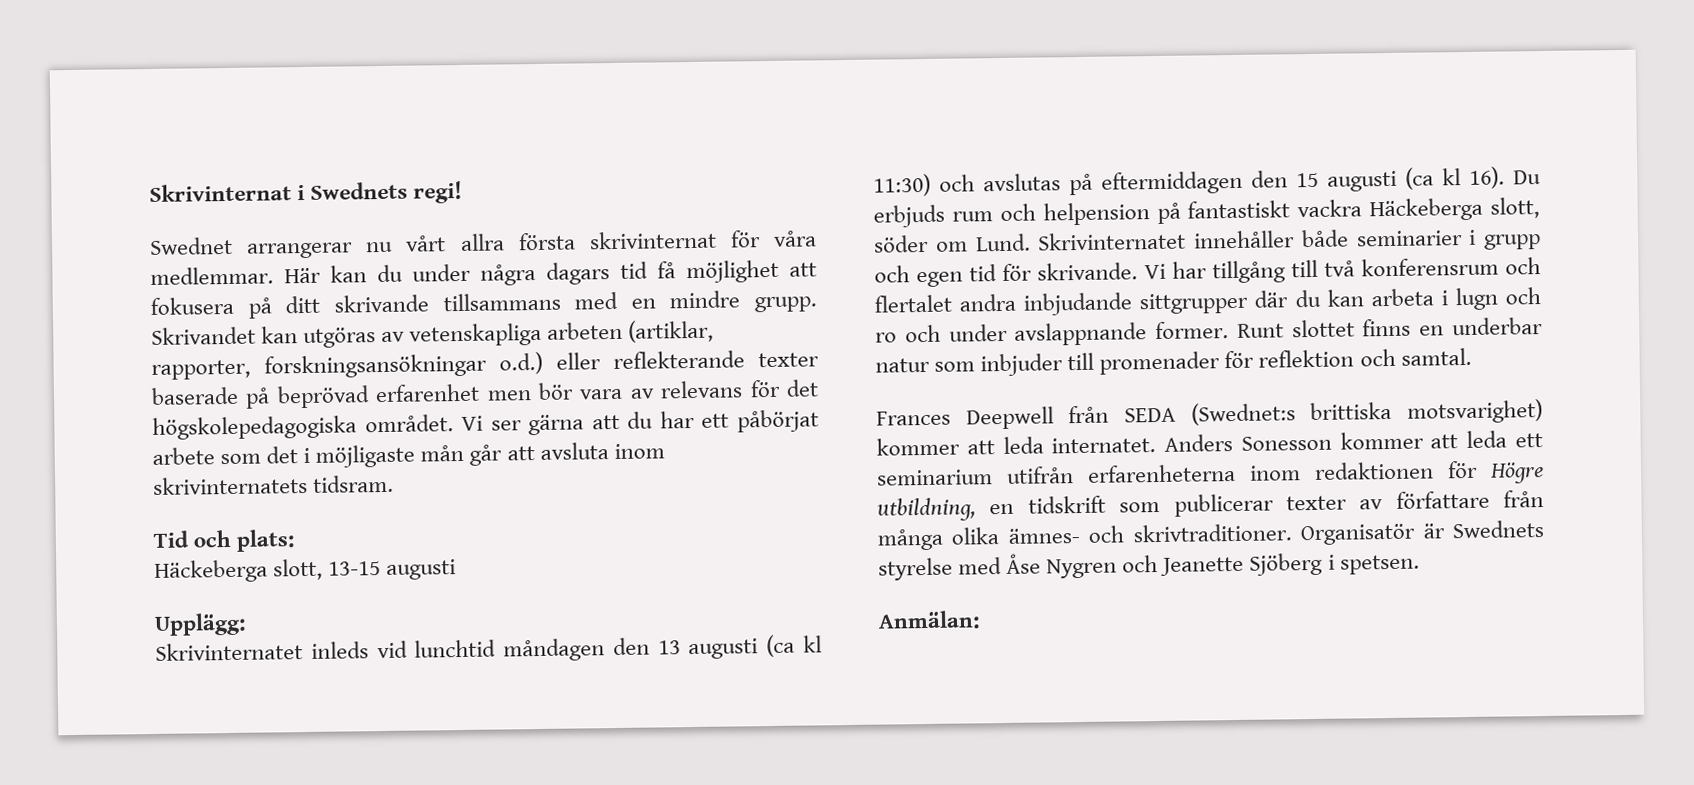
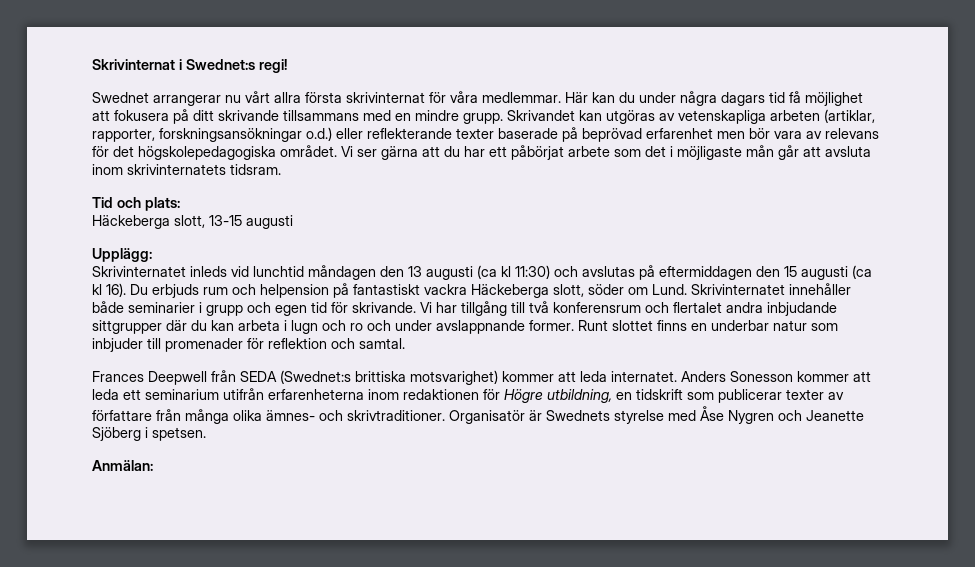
[310,181,409,200] Swednets -> [186,59,255,70] Swednet:s

